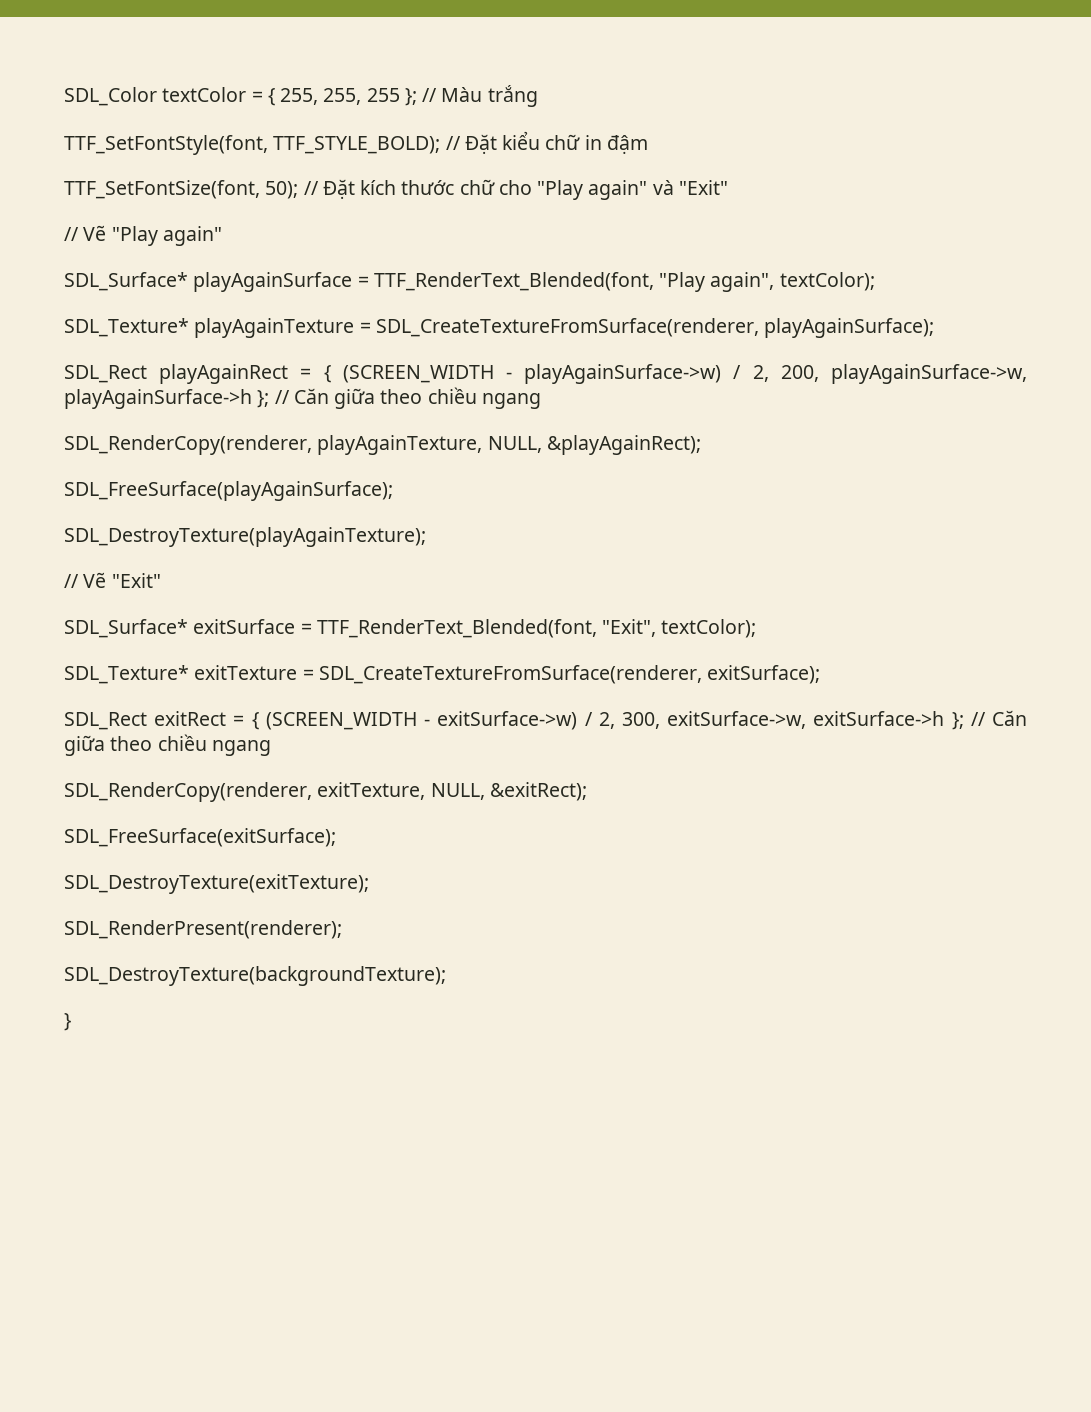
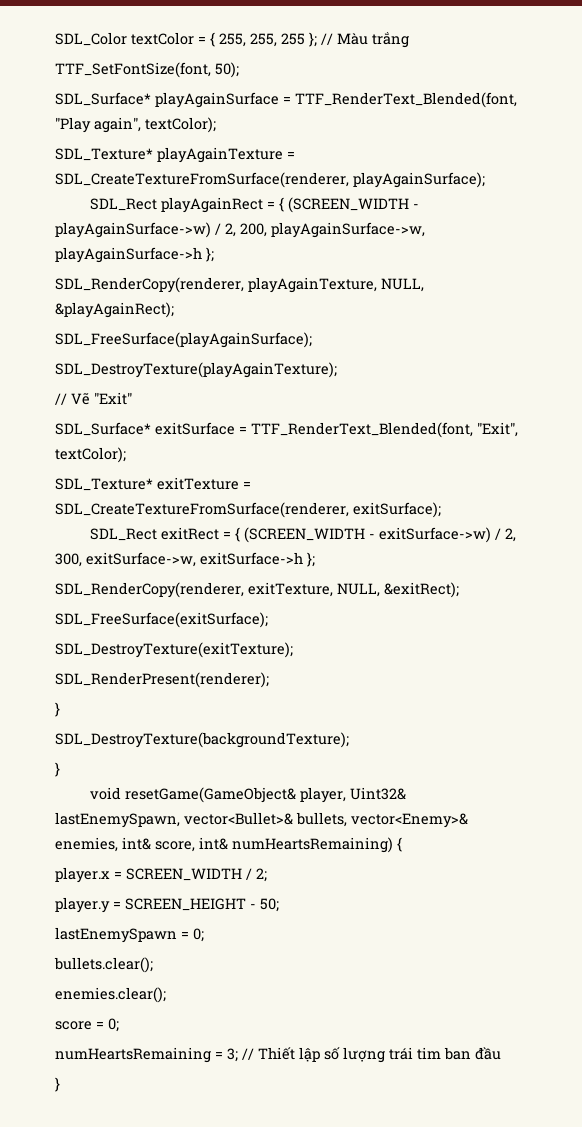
[64,131,648,155] [64,179,728,200] [64,225,222,246] TTF_SetFontStyle(font, TTF_STYLE_BOLD); // Đặt kiểu chữ in đậm // TTF_SetFontSize(font, 50); // Đặt kích thước chữ cho "Play again" và "Exit" // // Vẽ "Play again" -> [55,62,239,78] TTF_SetFontSize(font, 50);
[274,387,541,409] // Căn giữa theo chiều ngang -> (214, 254) none
[970,710,1027,726] [64,734,271,756] // Căn giữa theo chiều ngang -> (315, 559) none
(342, 929) none -> [55,702,60,717] // }
(71, 1022) none -> [90,787,407,803] [55,812,468,828] [55,837,402,853] [55,867,267,883] [55,897,279,913] [55,927,204,943] [54,957,153,973] [55,987,166,1003] [55,1018,119,1032] [55,1047,501,1063] [55,1077,60,1092] // void resetGame(GameObject& player, Uint32& lastEnemySpawn, vector<Bullet>& bullets, vector<Enemy>& enemies, int& score, int& numHeartsRemaining) { // player.x = SCREEN_WIDTH / 2; // player.y = SCREEN_HEIGHT - 50; // lastEnemySpawn = 0; // bullets.clear(); // enemies.clear(); // score = 0; // numHeartsRemaining = 3; // Thiết lập số lượng trái tim ban đầu // }

